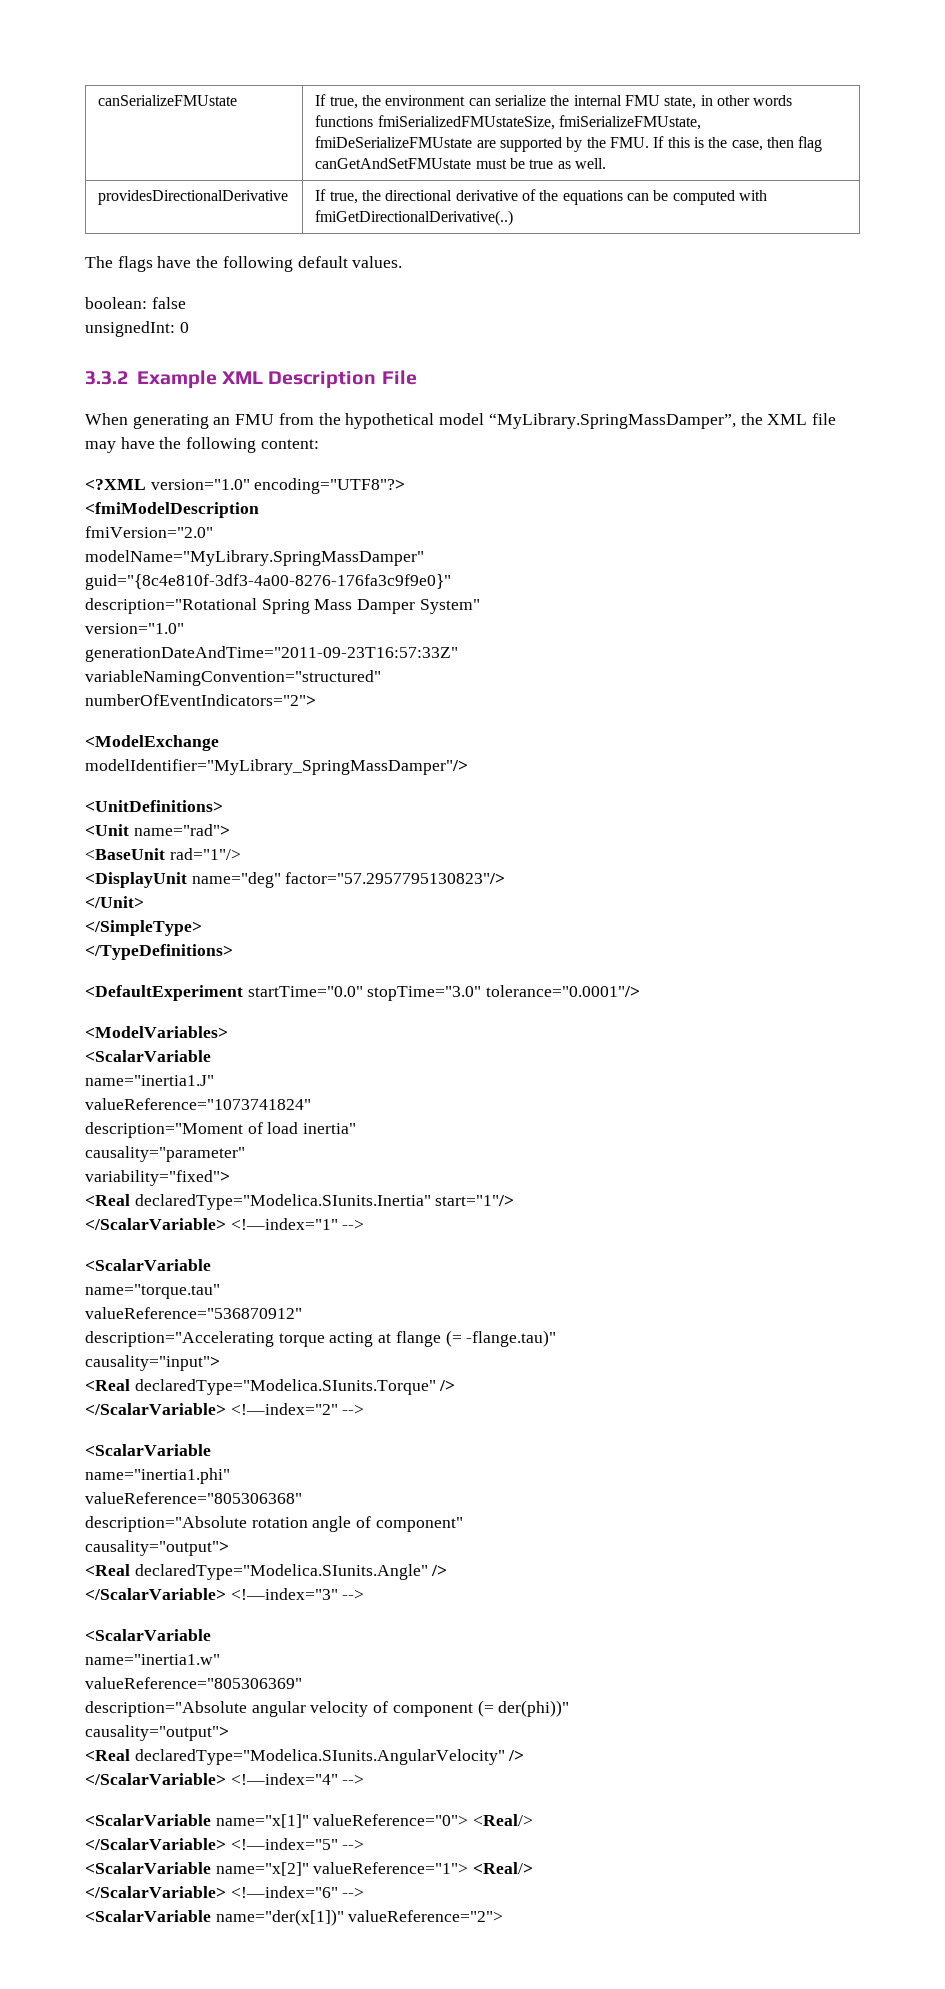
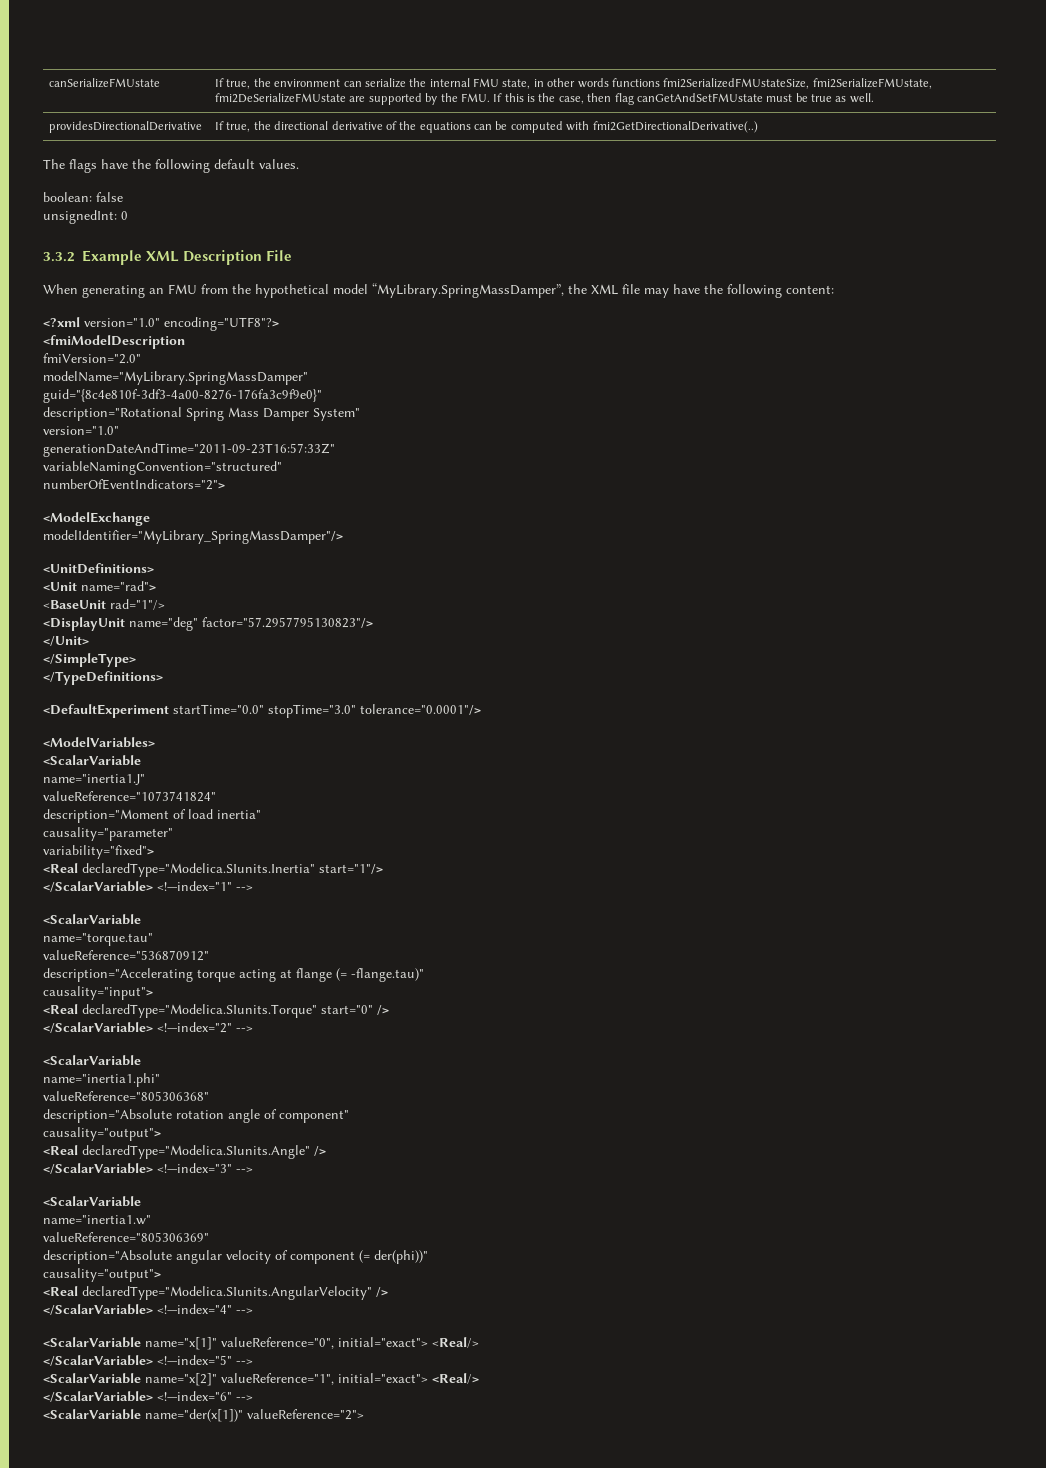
[377,115,702,130] [315,136,473,148] fmiSerializedFMUstateSize, fmiSerializeFMUstate, fmiDeSerializeFMUstate -> [663,78,932,89] [215,93,347,103] fmi2SerializedFMUstateSize, fmi2SerializeFMUstate, fmi2DeSerializeFMUstate
[315,210,514,226] fmiGetDirectionalDerivative(..) -> [592,121,758,133] fmi2GetDirectionalDerivative(..)
[85,479,146,490] <?XML -> [43,317,80,327] <?xml
(436, 1387) none -> [321,1005,373,1014] start="0"
[313,1814,469,1826] valueReference="0"> -> [221,1337,428,1349] valueReference="0", initial="exact">
[313,1862,469,1874] valueReference="1"> -> [221,1373,428,1385] valueReference="1", initial="exact">

